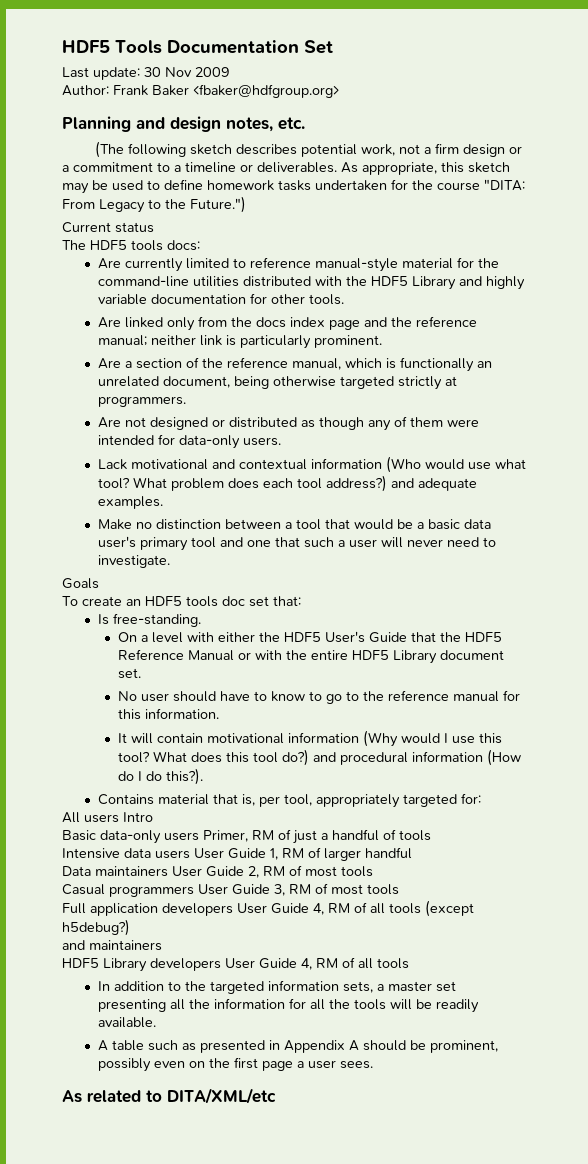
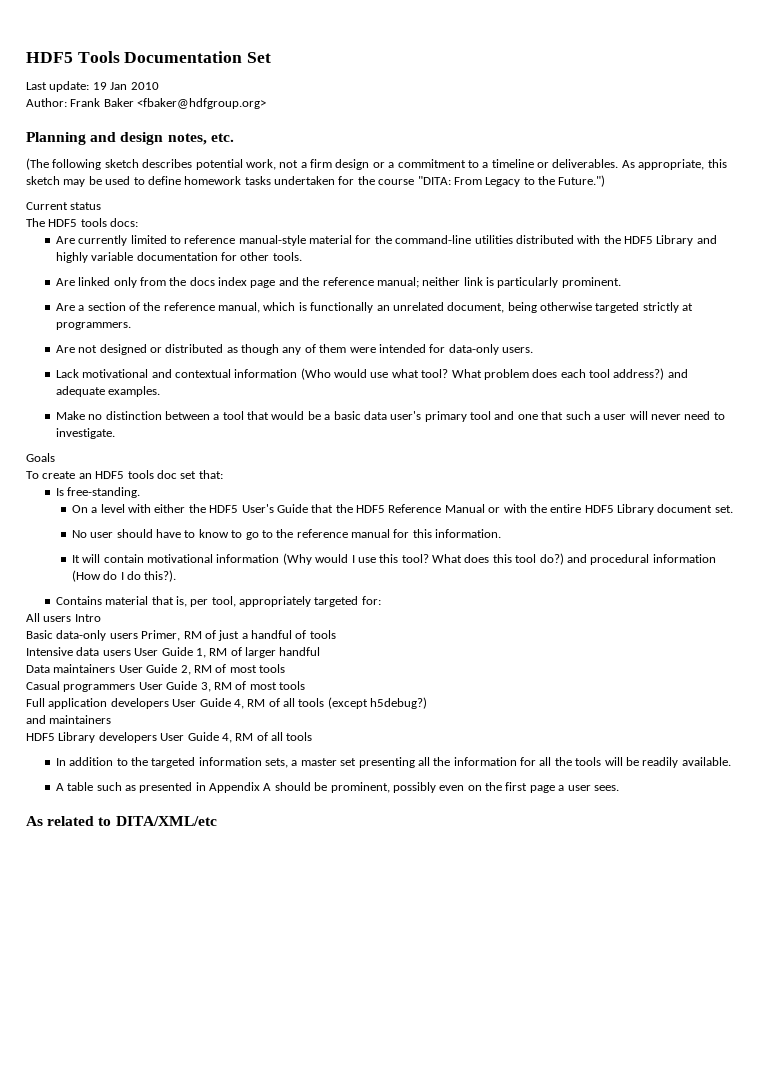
[144,67,230,77] 30 Nov 2009 -> [92,82,159,90] 19 Jan 2010

